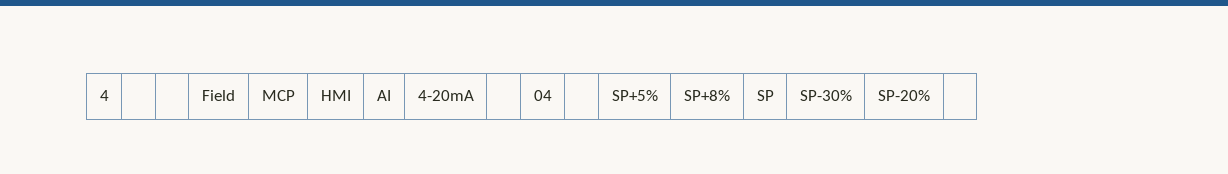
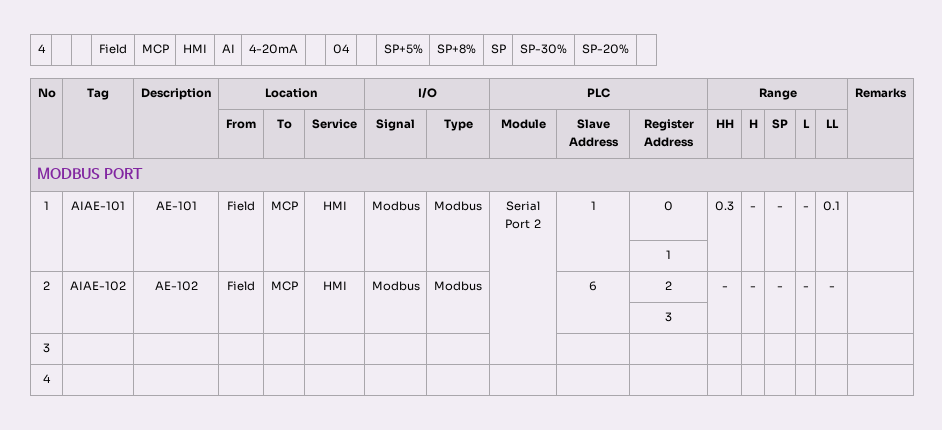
(930, 95) none -> [37,88,56,98] [87,88,109,100] [140,88,212,100] [265,88,318,98] [417,88,437,98] [587,88,610,98] [758,88,797,100] [855,88,907,98] [225,119,256,129] [276,119,292,129] [312,119,357,129] [376,119,415,131] [443,119,473,131] [500,119,546,129] [576,119,610,129] [568,137,619,147] [643,119,694,131] [644,137,694,147] [715,119,734,128] [748,119,758,128] [772,119,788,129] [802,119,810,128] [825,119,839,128] [36,167,143,179] [44,201,49,210] [71,201,125,211] [155,201,197,211] [226,201,255,211] [270,201,298,211] [322,201,347,210] [371,201,420,211] [434,201,482,211] [506,201,540,211] [505,219,541,229] [590,201,596,210] [664,201,673,211] [715,201,734,211] [750,206,756,210] [777,206,783,210] [802,206,809,210] [823,201,840,211] [666,250,671,259] [43,281,50,290] [70,281,126,291] [154,281,198,291] [226,281,255,291] [270,281,298,291] [322,281,347,290] [371,281,420,291] [434,281,482,291] [589,281,597,291] [665,281,672,290] [721,286,728,290] [750,286,756,290] [777,286,783,290] [802,286,809,290] [828,286,835,290] [665,312,672,322] [43,343,50,353] [43,374,51,383] // No | Tag | Description | Location | I/O | PLC | Range | Remarks // | | | From | To | Service | Signal | Type | Module | Slave Address | Register Address | HH | H | SP | L | LL | // MODBUS PORT // 1 | AIAE-101 | AE-101 | Field | MCP | HMI | Modbus | Modbus | Serial Port 2 | 1 | 0 | 0.3 | - | - | - | 0.1 | // | | | | | | | | | | 1 | | | | | | // 2 | AIAE-102 | AE-102 | Field | MCP | HMI | Modbus | Modbus | | 6 | 2 | - | - | - | - | - | // | | | | | | | | | | 3 | | | | | | // 3 | | | | | | | | | | | | | | | | // 4 | | | | | | | | | | | | | | | |

